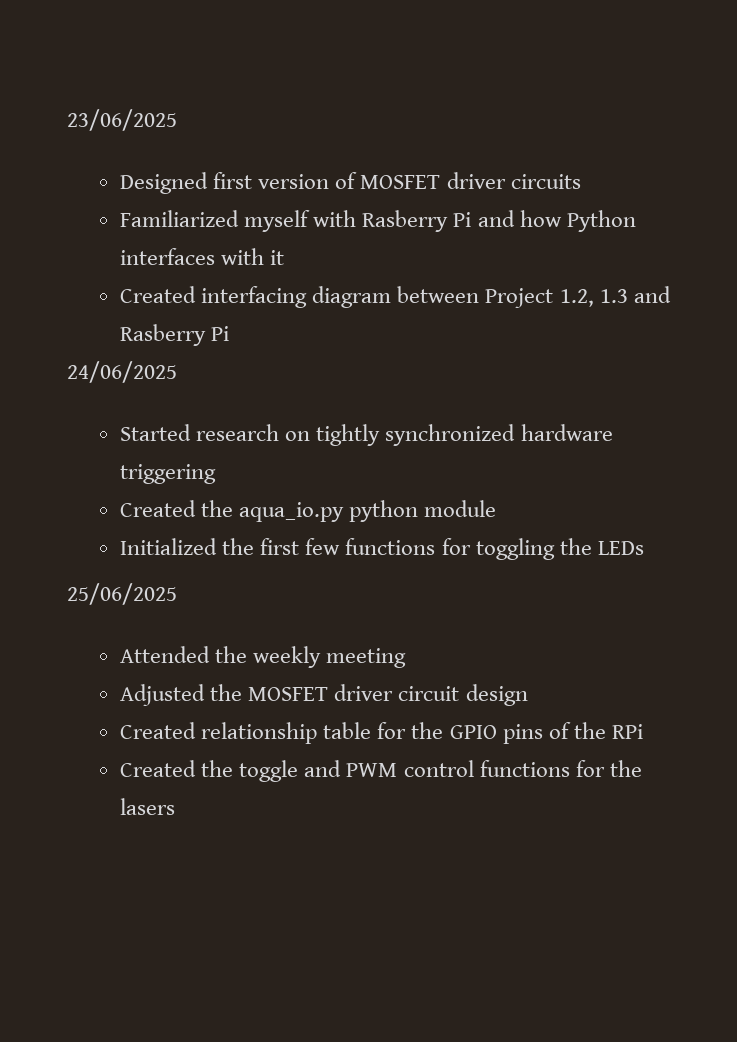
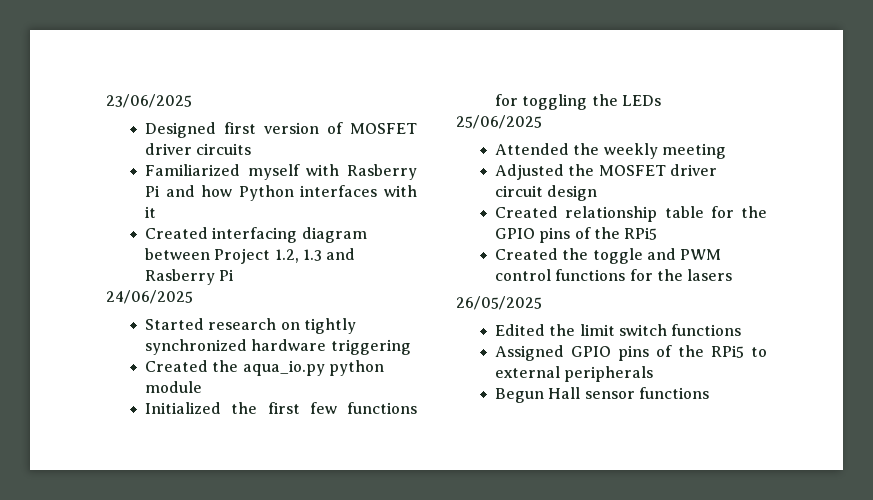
[611,724,643,739] RPi -> [624,227,658,240] RPi5
(176, 806) none -> [456,296,542,310] [495,324,742,336] [495,345,767,361] [495,366,654,382] [495,387,710,403] // 26/05/2025 // Edited the limit switch functions // Assigned GPIO pins of the RPi5 to external peripherals // Begun Hall sensor functions

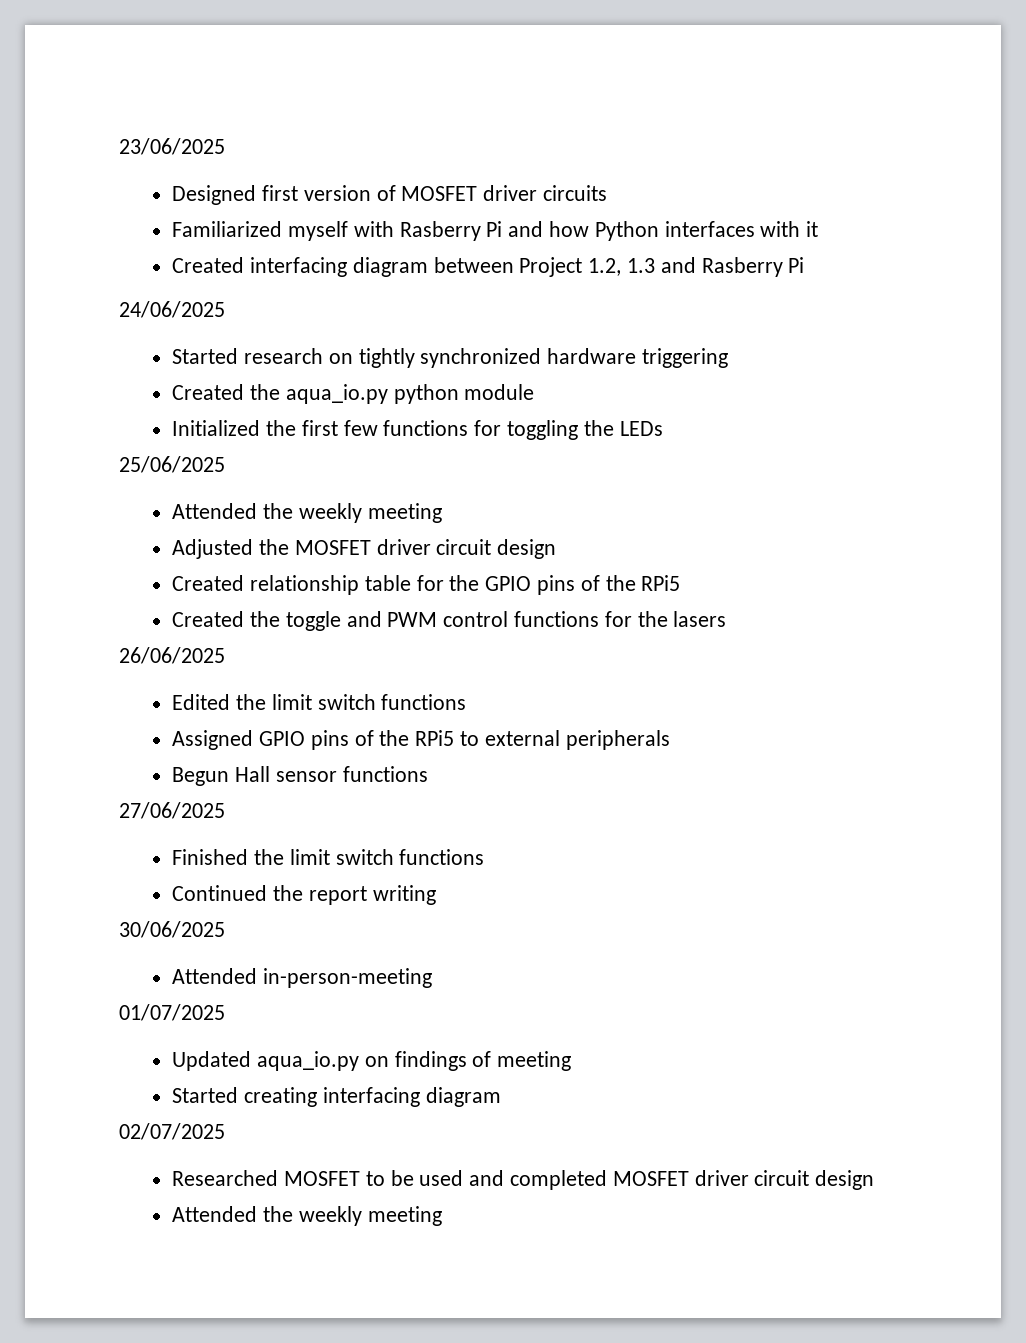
[456,296,542,310] 26/05/2025 -> [119,647,225,664] 26/06/2025
(710, 393) none -> [119,802,225,819] [172,849,485,865] [172,885,436,905] [119,921,225,938] [172,968,432,988] [119,1004,225,1021] [172,1051,572,1071] [172,1087,501,1107] [119,1123,225,1140] [172,1170,875,1190] [172,1206,442,1226] // 27/06/2025 // Finished the limit switch functions // Continued the report writing // 30/06/2025 // Attended in-person-meeting // 01/07/2025 // Updated aqua_io.py on findings of meeting // Started creating interfacing diagram // 02/07/2025 // Researched MOSFET to be used and completed MOSFET driver circuit design // Attended the weekly meeting

